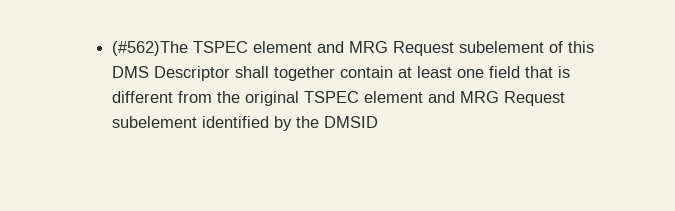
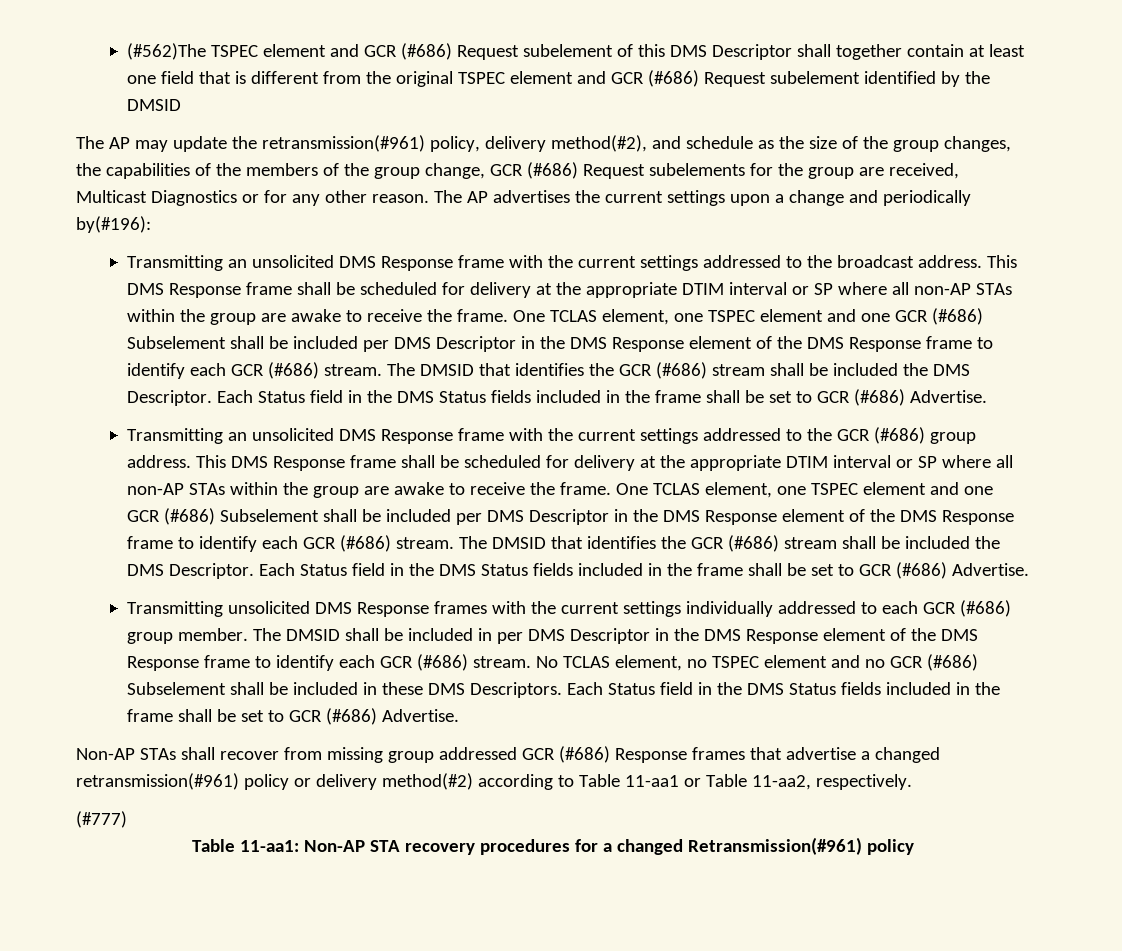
[348,41,388,53] MRG -> [364,43,453,60] GCR (#686)
[459,91,499,103] MRG -> [611,70,700,87] GCR (#686)
(378, 122) none -> [76,135,1011,152] [76,162,959,179] [76,190,971,206] [76,216,151,233] [127,255,1018,271] [127,282,1013,298] [127,308,984,325] [127,336,994,352] [127,362,971,379] [127,389,988,406] [127,427,977,444] [127,455,1014,471] [127,482,994,498] [127,508,1015,525] [127,535,1001,552] [127,562,1030,579] [127,600,1012,617] [127,628,979,644] [127,654,979,671] [127,682,1001,698] [127,708,460,725] [76,746,940,763] [76,773,912,790] [76,811,127,828] [192,837,914,855] // The AP may update the retransmission(#961) policy, delivery method(#2), and schedule as the size of the group changes, the capabilities of the members of the group change, GCR (#686) Request subelements for the group are received, Multicast Diagnostics or for any other reason. The AP advertises the current settings upon a change and periodically by(#196): // Transmitting an unsolicited DMS Response frame with the current settings addressed to the broadcast address. This DMS Response frame shall be scheduled for delivery at the appropriate DTIM interval or SP where all non-AP STAs within the group are awake to receive the frame. One TCLAS element, one TSPEC element and one GCR (#686) Subselement shall be included per DMS Descriptor in the DMS Response element of the DMS Response frame to identify each GCR (#686) stream. The DMSID that identifies the GCR (#686) stream shall be included the DMS Descriptor. Each Status field in the DMS Status fields included in the frame shall be set to GCR (#686) Advertise. // Transmitting an unsolicited DMS Response frame with the current settings addressed to the GCR (#686) group address. This DMS Response frame shall be scheduled for delivery at the appropriate DTIM interval or SP where all non-AP STAs within the group are awake to receive the frame. One TCLAS element, one TSPEC element and one GCR (#686) Subselement shall be included per DMS Descriptor in the DMS Response element of the DMS Response frame to identify each GCR (#686) stream. The DMSID that identifies the GCR (#686) stream shall be included the DMS Descriptor. Each Status field in the DMS Status fields included in the frame shall be set to GCR (#686) Advertise. // Transmitting unsolicited DMS Response frames with the current settings individually addressed to each GCR (#686) group member. The DMSID shall be included in per DMS Descriptor in the DMS Response element of the DMS Response frame to identify each GCR (#686) stream. No TCLAS element, no TSPEC element and no GCR (#686) Subselement shall be included in these DMS Descriptors. Each Status field in the DMS Status fields included in the frame shall be set to GCR (#686) Advertise. // Non-AP STAs shall recover from missing group addressed GCR (#686) Response frames that advertise a changed retransmission(#961) policy or delivery method(#2) according to Table 11-aa1 or Table 11-aa2, respectively. // (#777) // Table 11-aa1: Non-AP STA recovery procedures for a changed Retransmission(#961) policy

